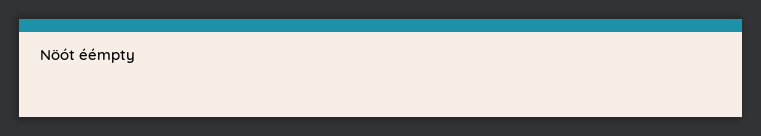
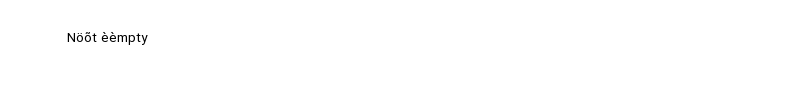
[40,48,136,63] Nöót éémpty -> [67,31,148,45] Nöõt èèmpty

